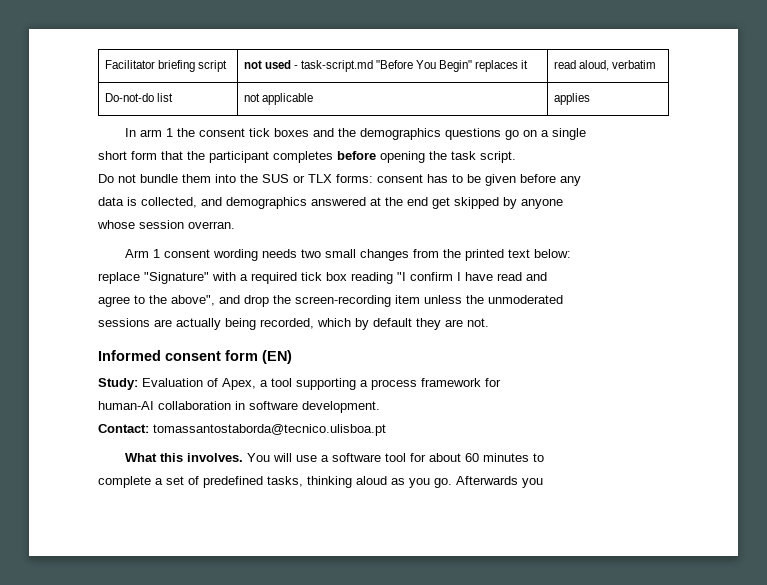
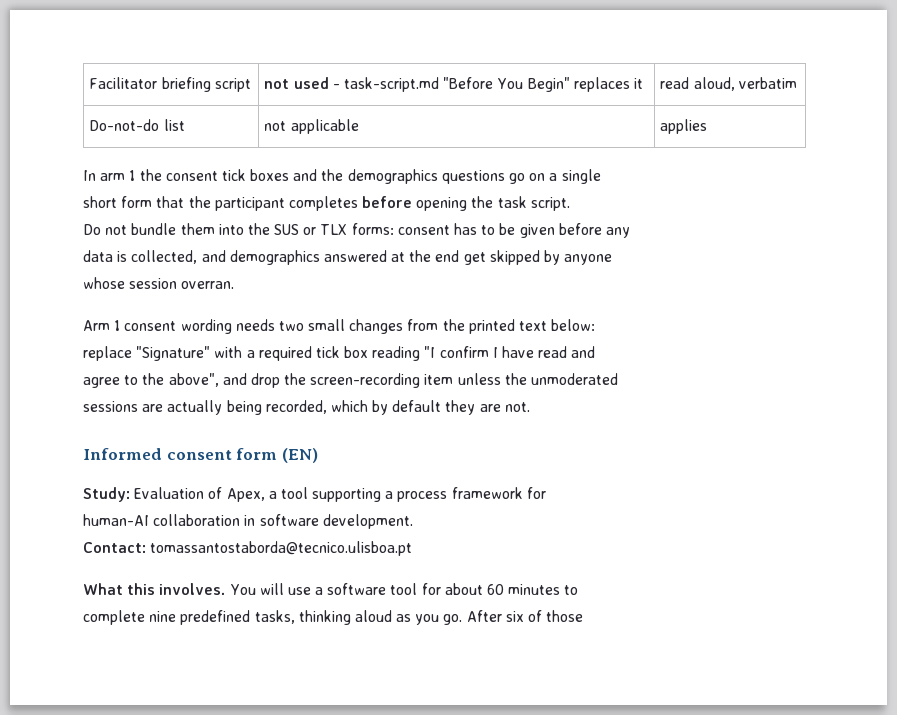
[155,476,199,485] a set of -> [149,611,177,622] nine
[456,476,543,488] Afterwards you -> [466,610,584,622] After six of those

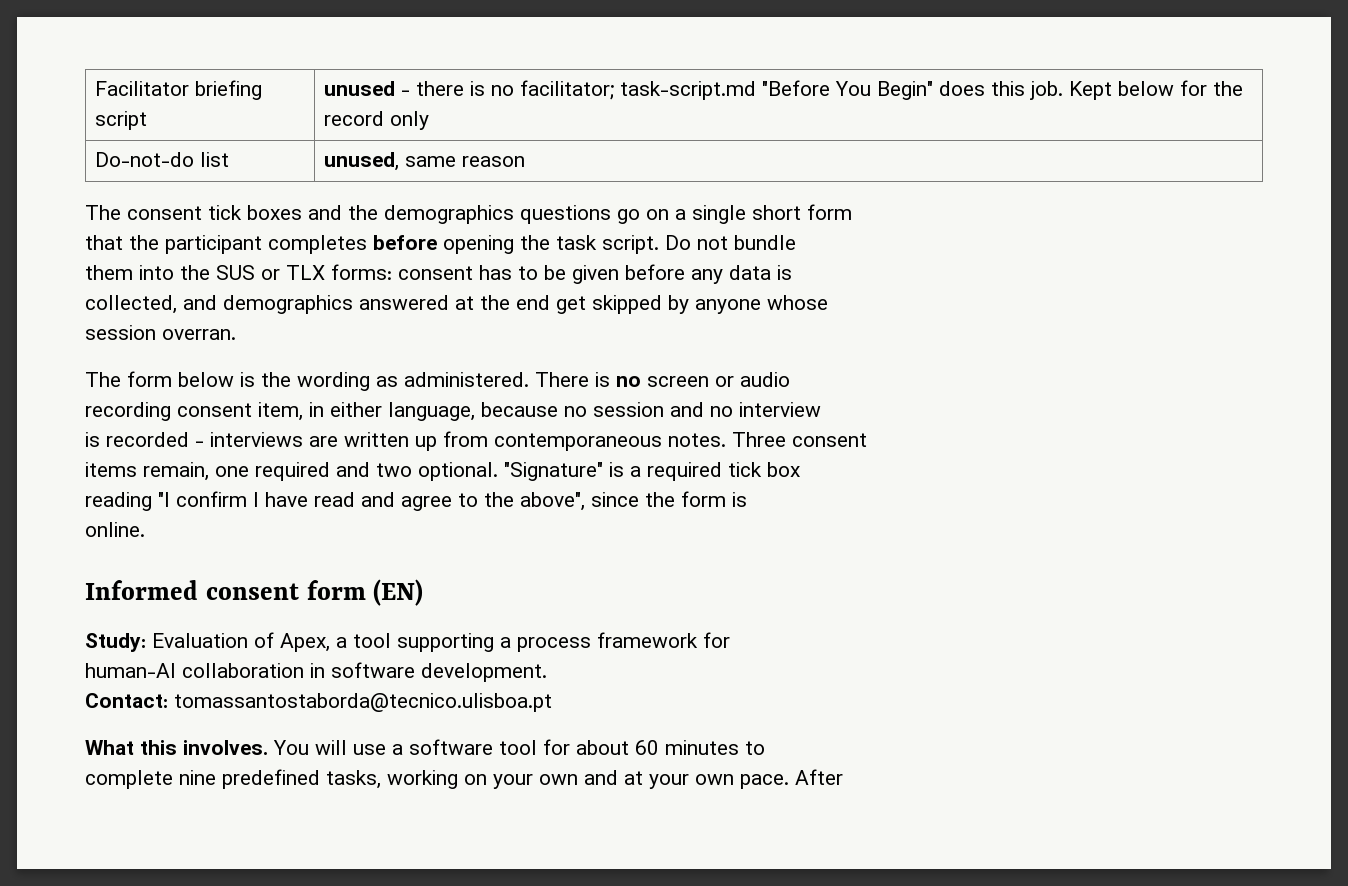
[264,77,643,92] [660,77,797,91] [89,119,185,131] [264,119,359,134] [660,119,708,134] [83,169,162,181] not used - task-script.md "Before You Begin" replaces it | read aloud, verbatim // Do-not-do list | not applicable | applies // In arm 1 the -> [323,80,1243,100] [323,111,429,130] [94,152,229,167] [323,152,525,171] [85,205,121,220] unused - there is no facilitator; task-script.md "Before You Begin" does this job. Kept below for the record only // Do-not-do list | unused, same reason // The
(601, 176) // -> (746, 214) none
(153, 202) none -> (852, 212) //
(570, 204) // -> (659, 244) none
(177, 229) none -> (796, 242) //
(630, 232) // -> (723, 276) none
(128, 256) none -> (792, 272) //
[83,277,125,289] // whose -> [767,295,828,310] whose //
[83,319,596,334] [83,346,243,361] Arm 1 consent wording needs two small changes from the printed text below: // replace "Signature" with -> [85,371,790,391] [85,402,821,421] [85,431,867,451] [85,462,624,481] The form below is the wording as administered. There is no screen or audio // recording consent item, in either language, because no session and no interview // is recorded - interviews are written up from contemporaneous notes. Three consent // items remain, one required and two optional. "Signature" is
(369, 352) none -> (800, 469) //
(596, 352) // -> (395, 499) none
[222,373,619,388] [83,400,530,415] and drop the screen-recording item unless the unmoderated // sessions are actually being recorded, which by default they are not. -> [591,491,747,507] [85,522,145,537] since the form is // online.
[298,610,584,625] thinking aloud as you go. After six of those -> [387,769,843,789] working on your own and at your own pace. After

